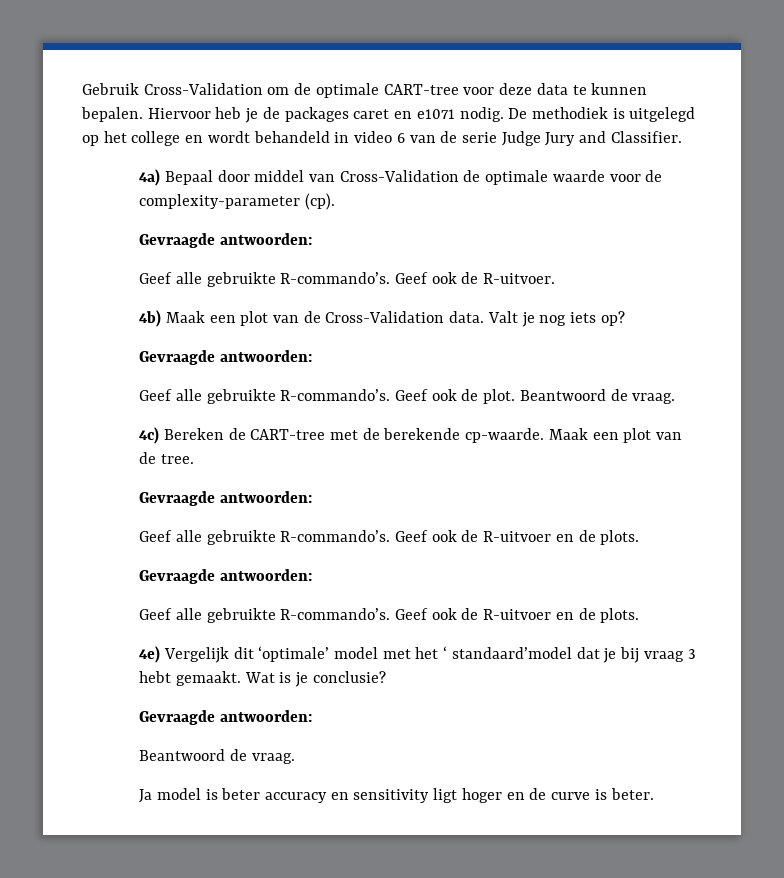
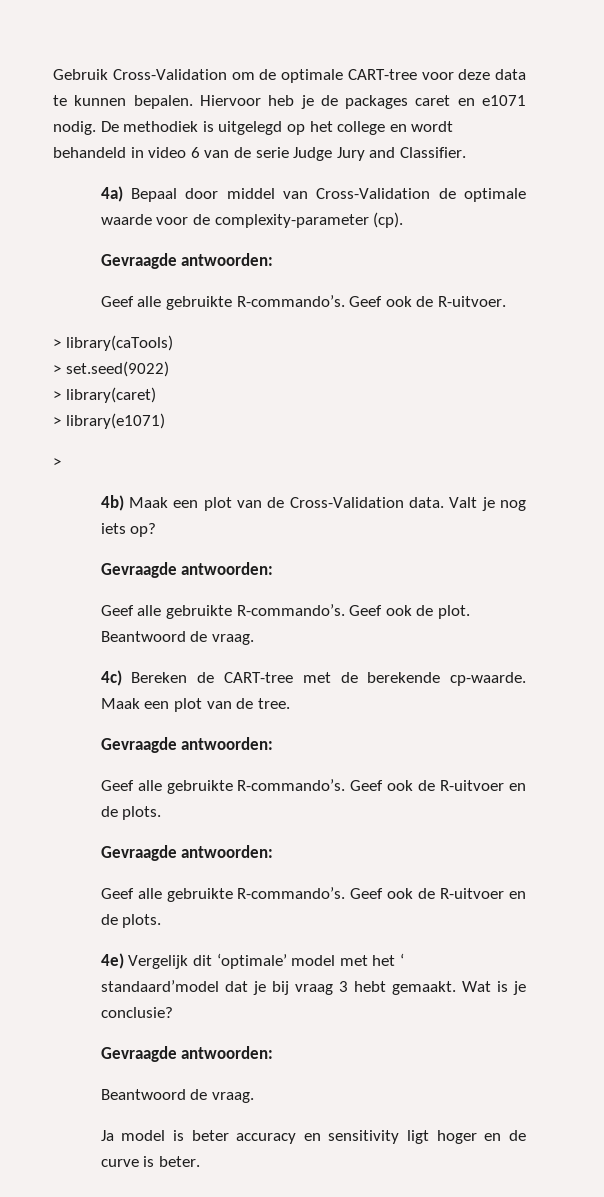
(556, 278) none -> [53,335,173,351] [53,361,169,377] [53,387,156,403] [53,413,165,429] [53,458,61,467] // > library(caTools) // > set.seed(9022) // > library(caret) // > library(e1071) // >

